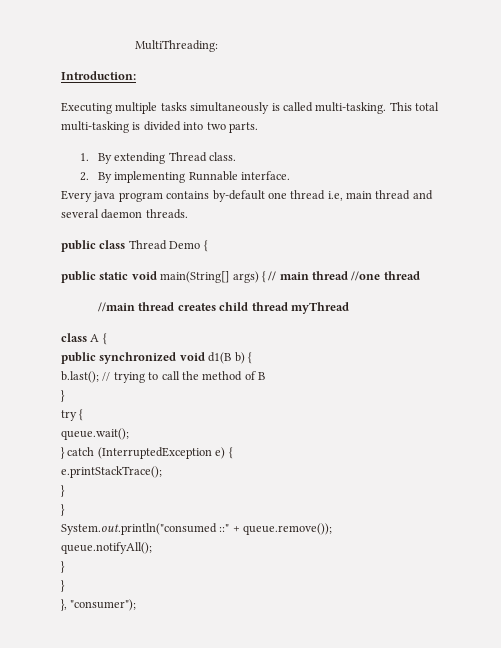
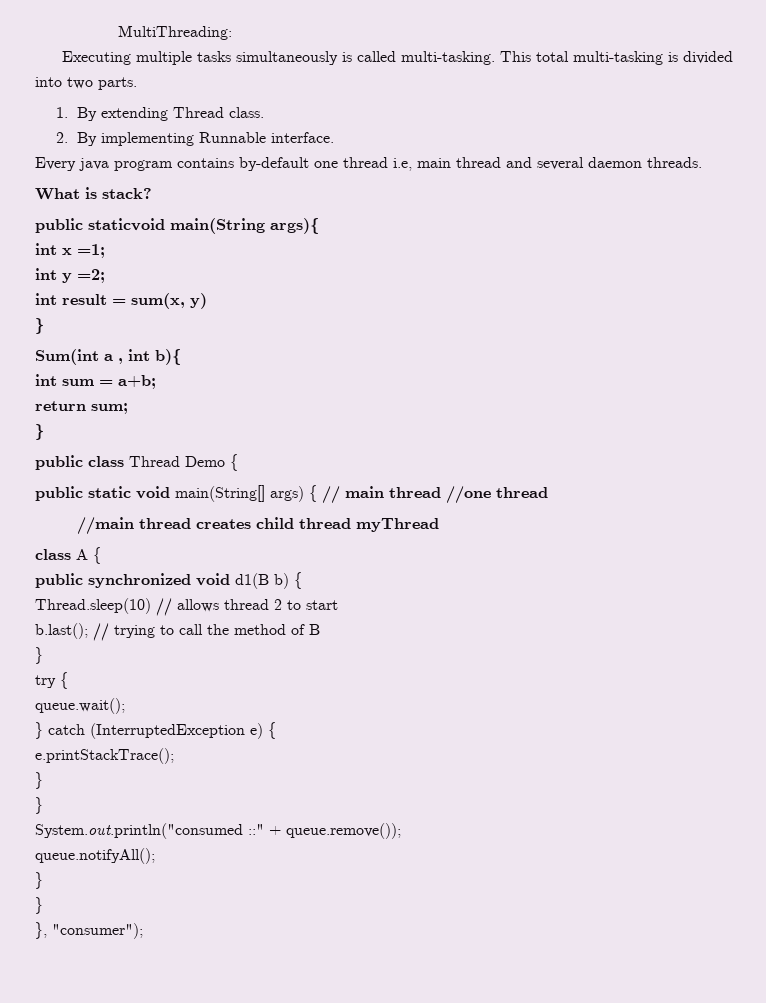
[61,71,136,80] // Introduction: -> (233, 32) none
(188, 214) none -> [35,187,152,200] [35,218,319,234] [35,243,105,258] [35,268,105,283] [35,293,207,309] [35,318,44,334] [35,349,181,365] [35,374,156,389] [35,401,128,414] [35,424,44,440] // What is stack? // public staticvoid main(String args){ // int x =1; // int y =2; // int result = sum(x, y) // } // Sum(int a , int b){ // int sum = a+b; // return sum; // }
(252, 358) none -> [35,598,338,616] // Thread.sleep(10) // allows thread 2 to start

